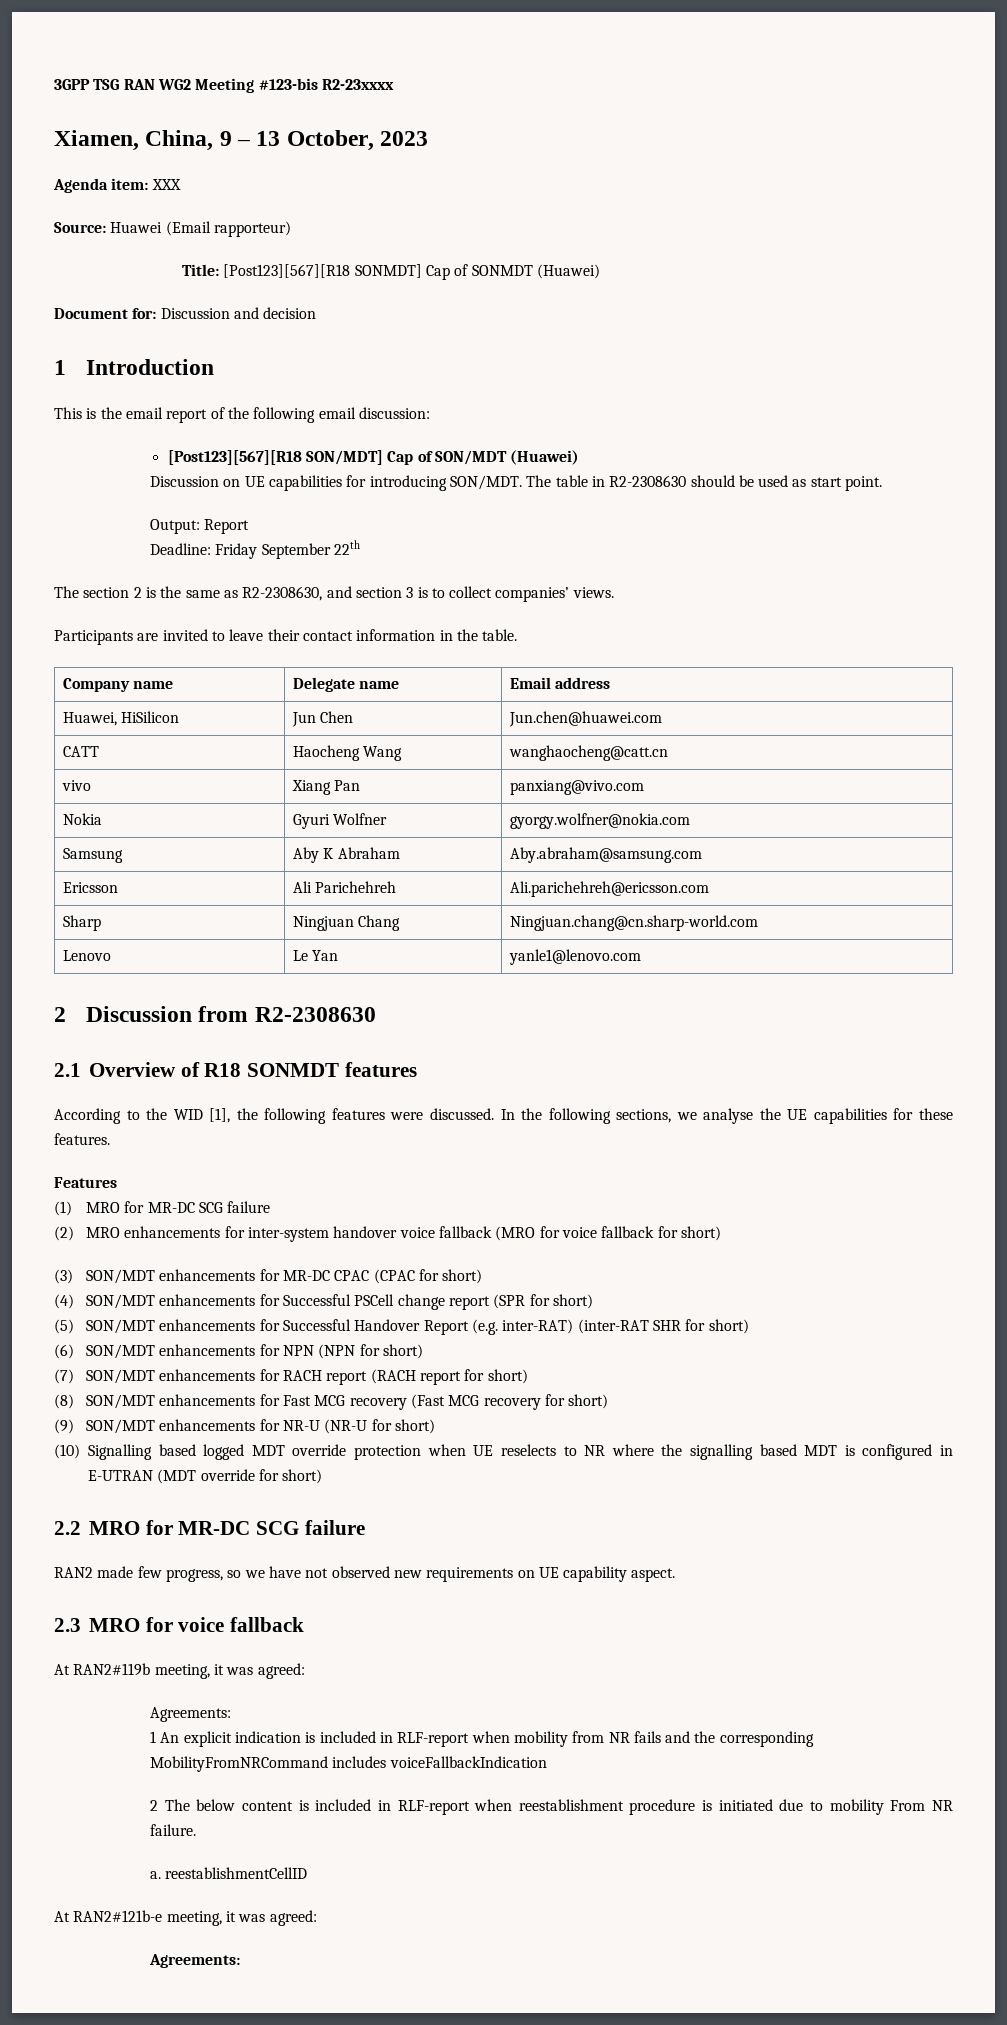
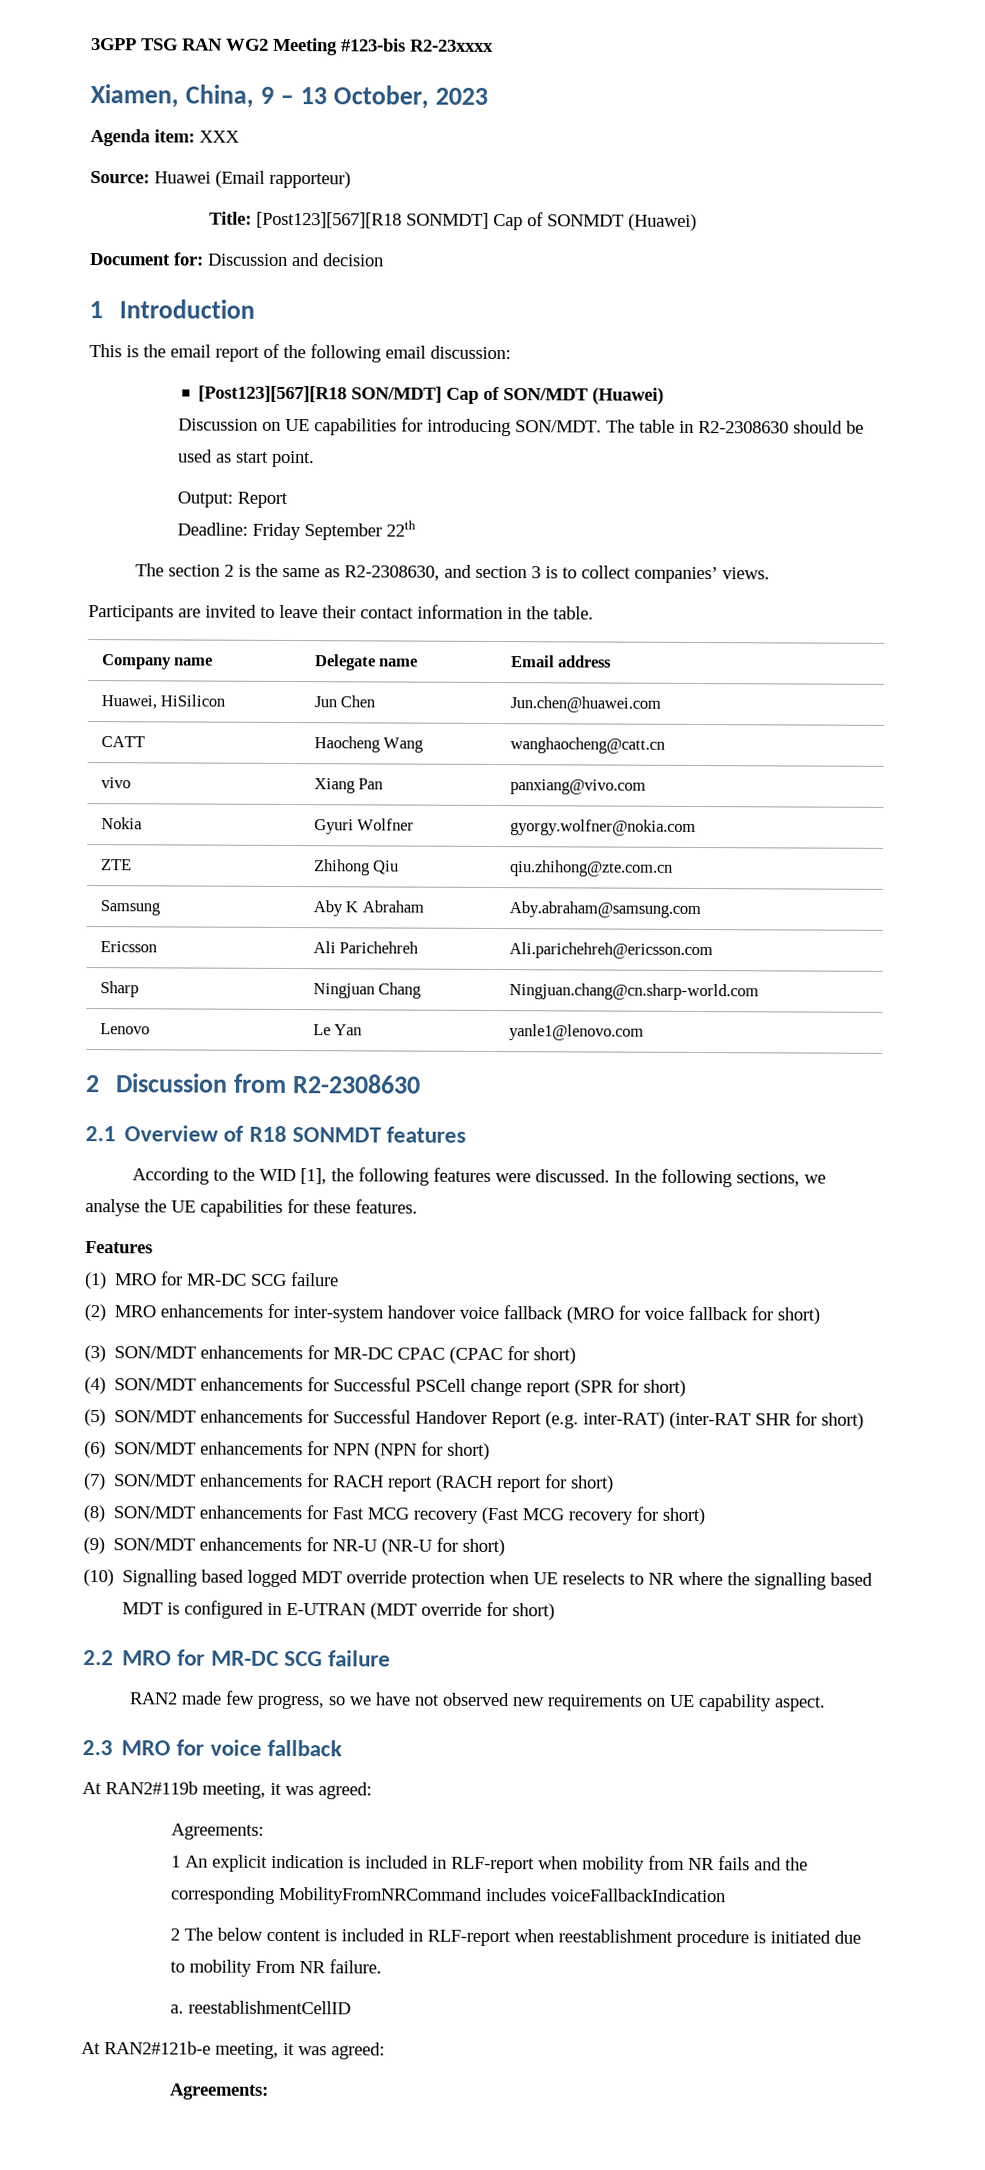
(690, 821) none -> [101,859,133,871] [314,859,400,876] [510,860,674,877] // ZTE | Zhihong Qiu | qiu.zhihong@zte.com.cn

